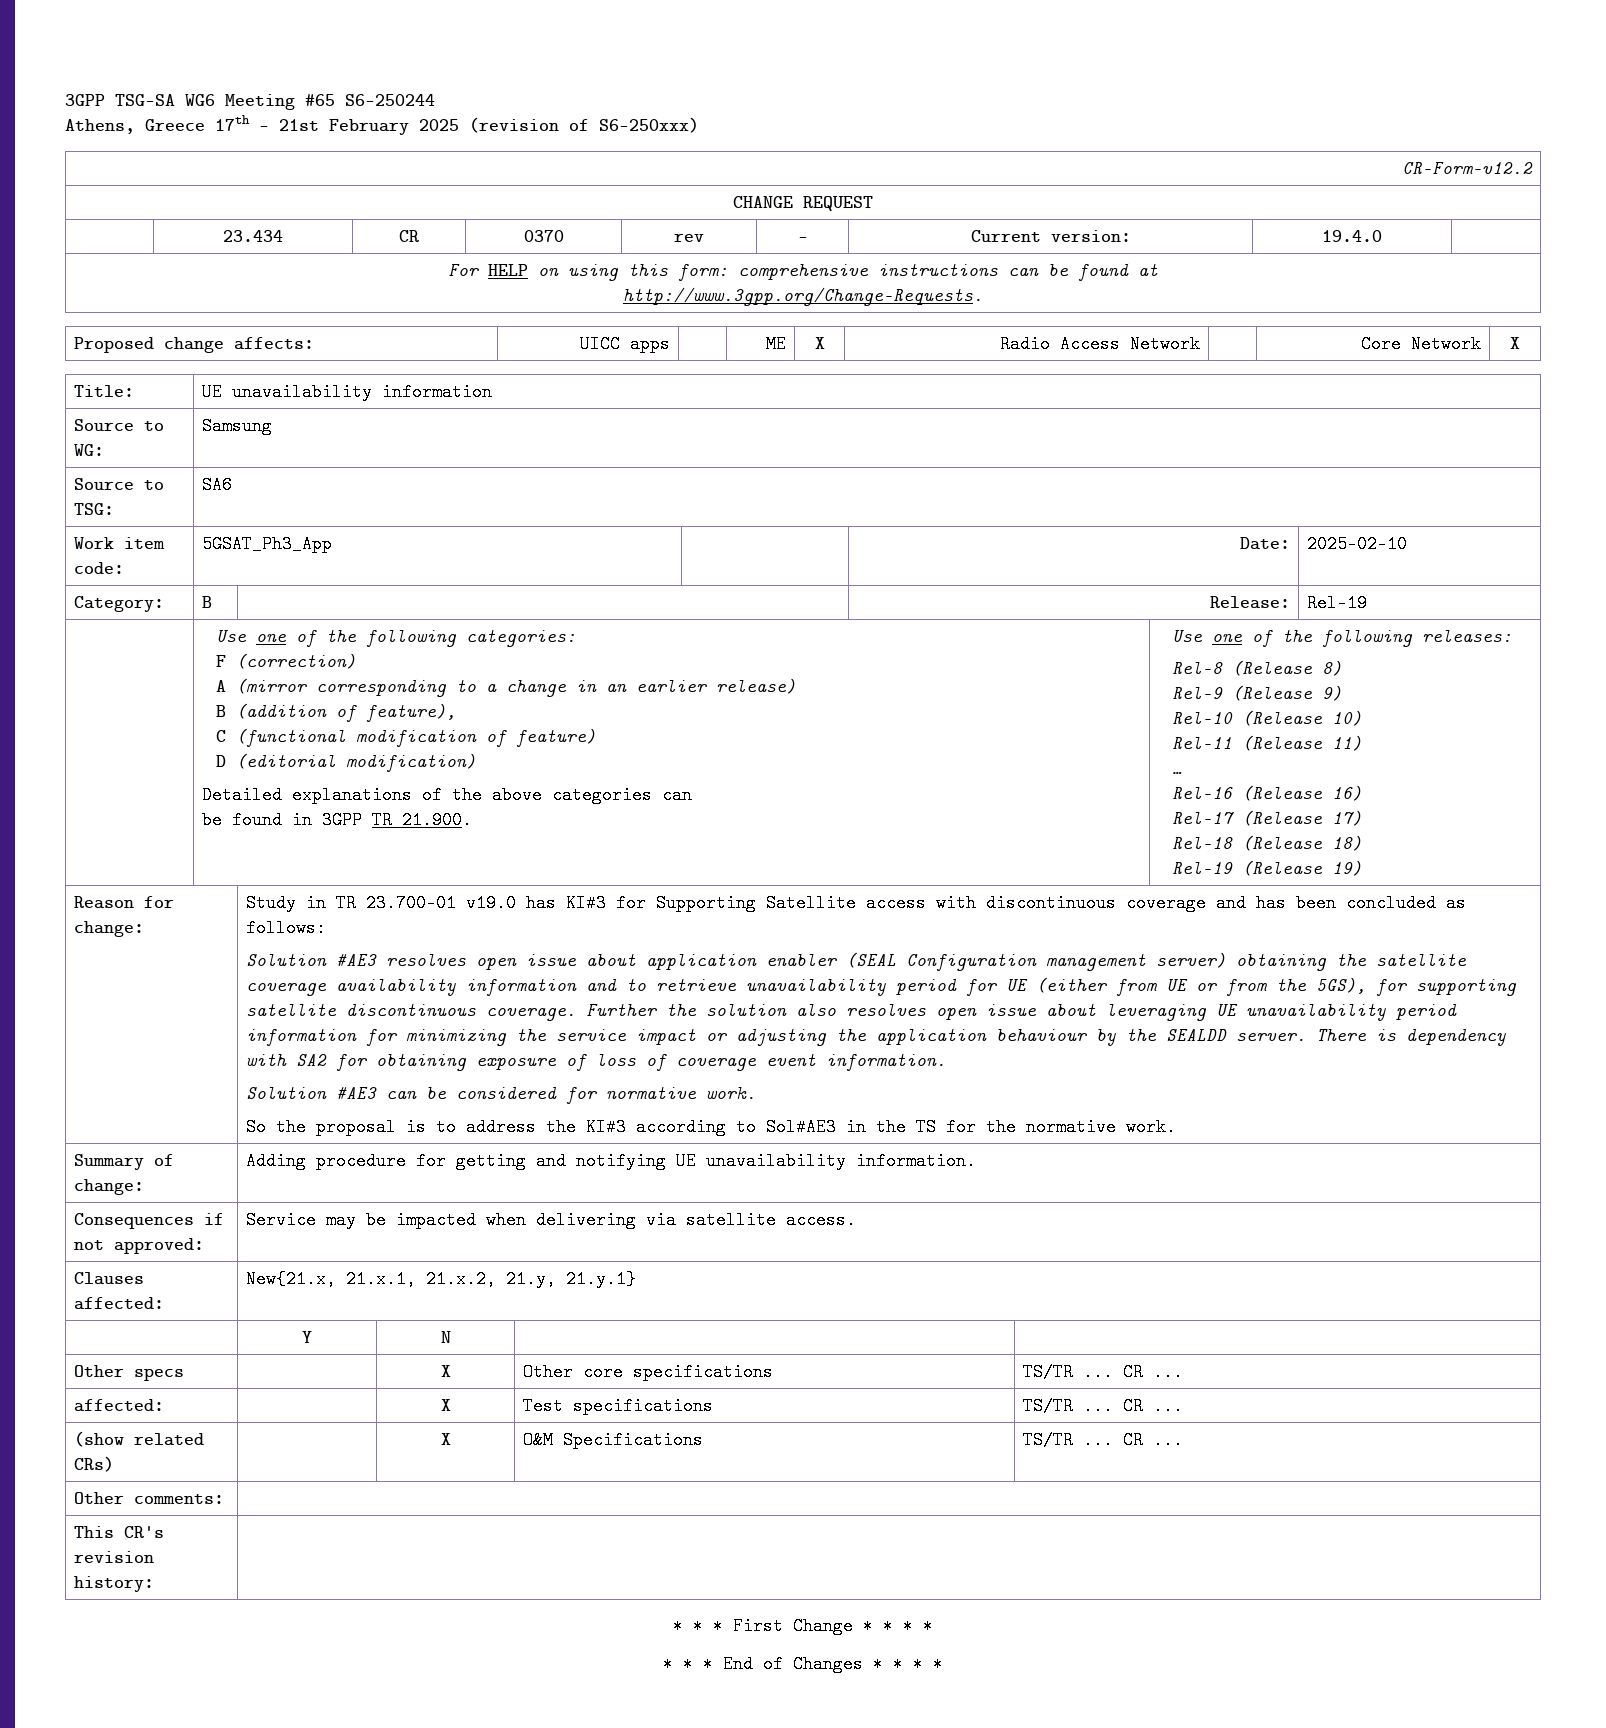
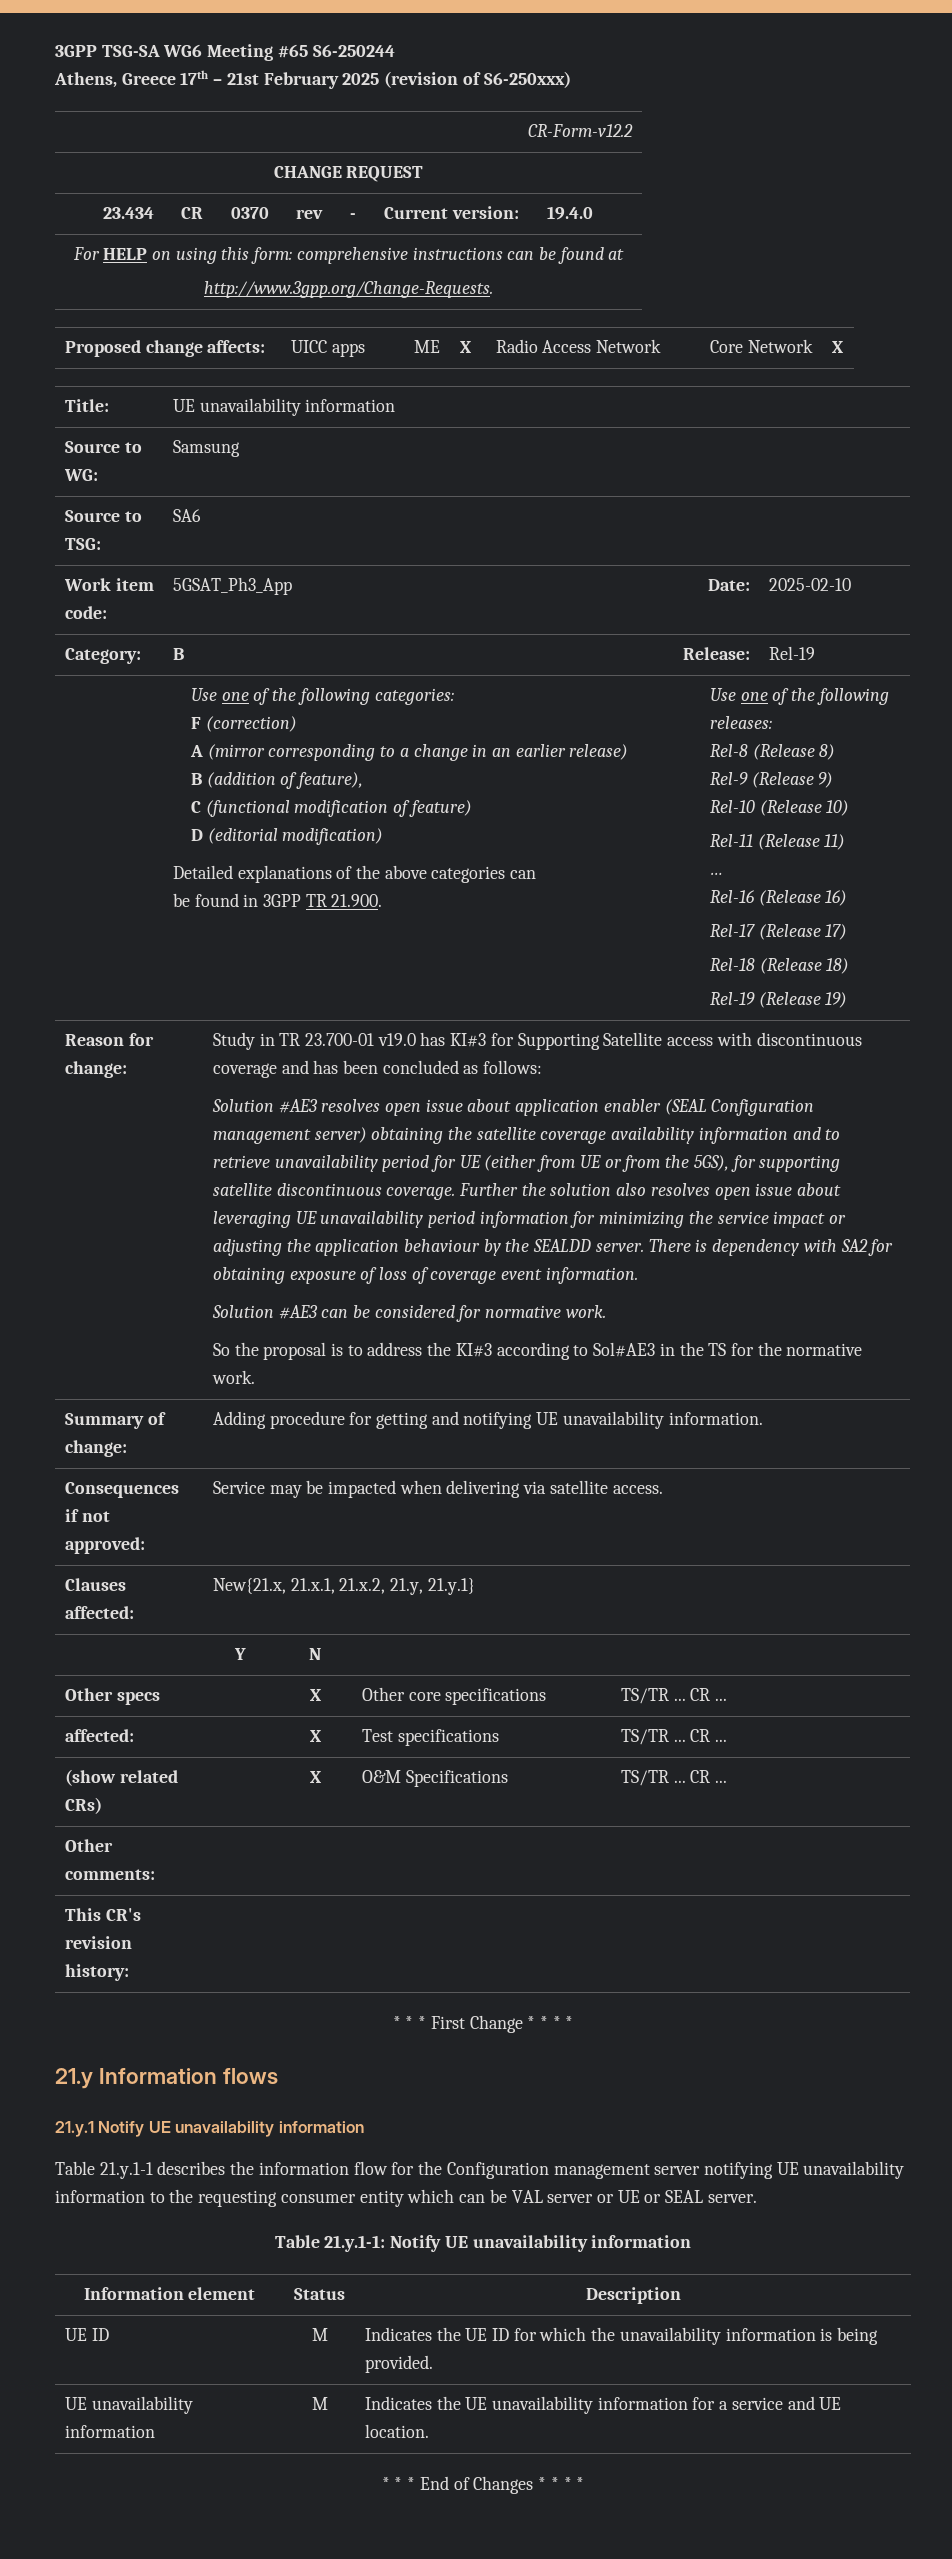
(933, 1626) none -> [55,2068,278,2089] [55,2121,364,2137] [55,2161,905,2179] [55,2189,757,2207] [274,2235,692,2252] [83,2287,256,2300] [294,2288,345,2300] [585,2287,681,2304] [64,2328,109,2341] [311,2328,328,2341] [364,2327,879,2345] [364,2355,433,2373] [64,2396,193,2414] [64,2425,155,2438] [311,2397,328,2410] [364,2396,842,2414] [364,2424,429,2438] // 21.y Information flows // 21.y.1 Notify UE unavailability information // Table 21.y.1-1 describes the information flow for the Configuration management server notifying UE unavailability information to the requesting consumer entity which can be VAL server or UE or SEAL server. // Table 21.y.1-1: Notify UE unavailability information // Information element | Status | Description // UE ID | M | Indicates the UE ID for which the unavailability information is being provided. // UE unavailability information | M | Indicates the UE unavailability information for a service and UE location.

